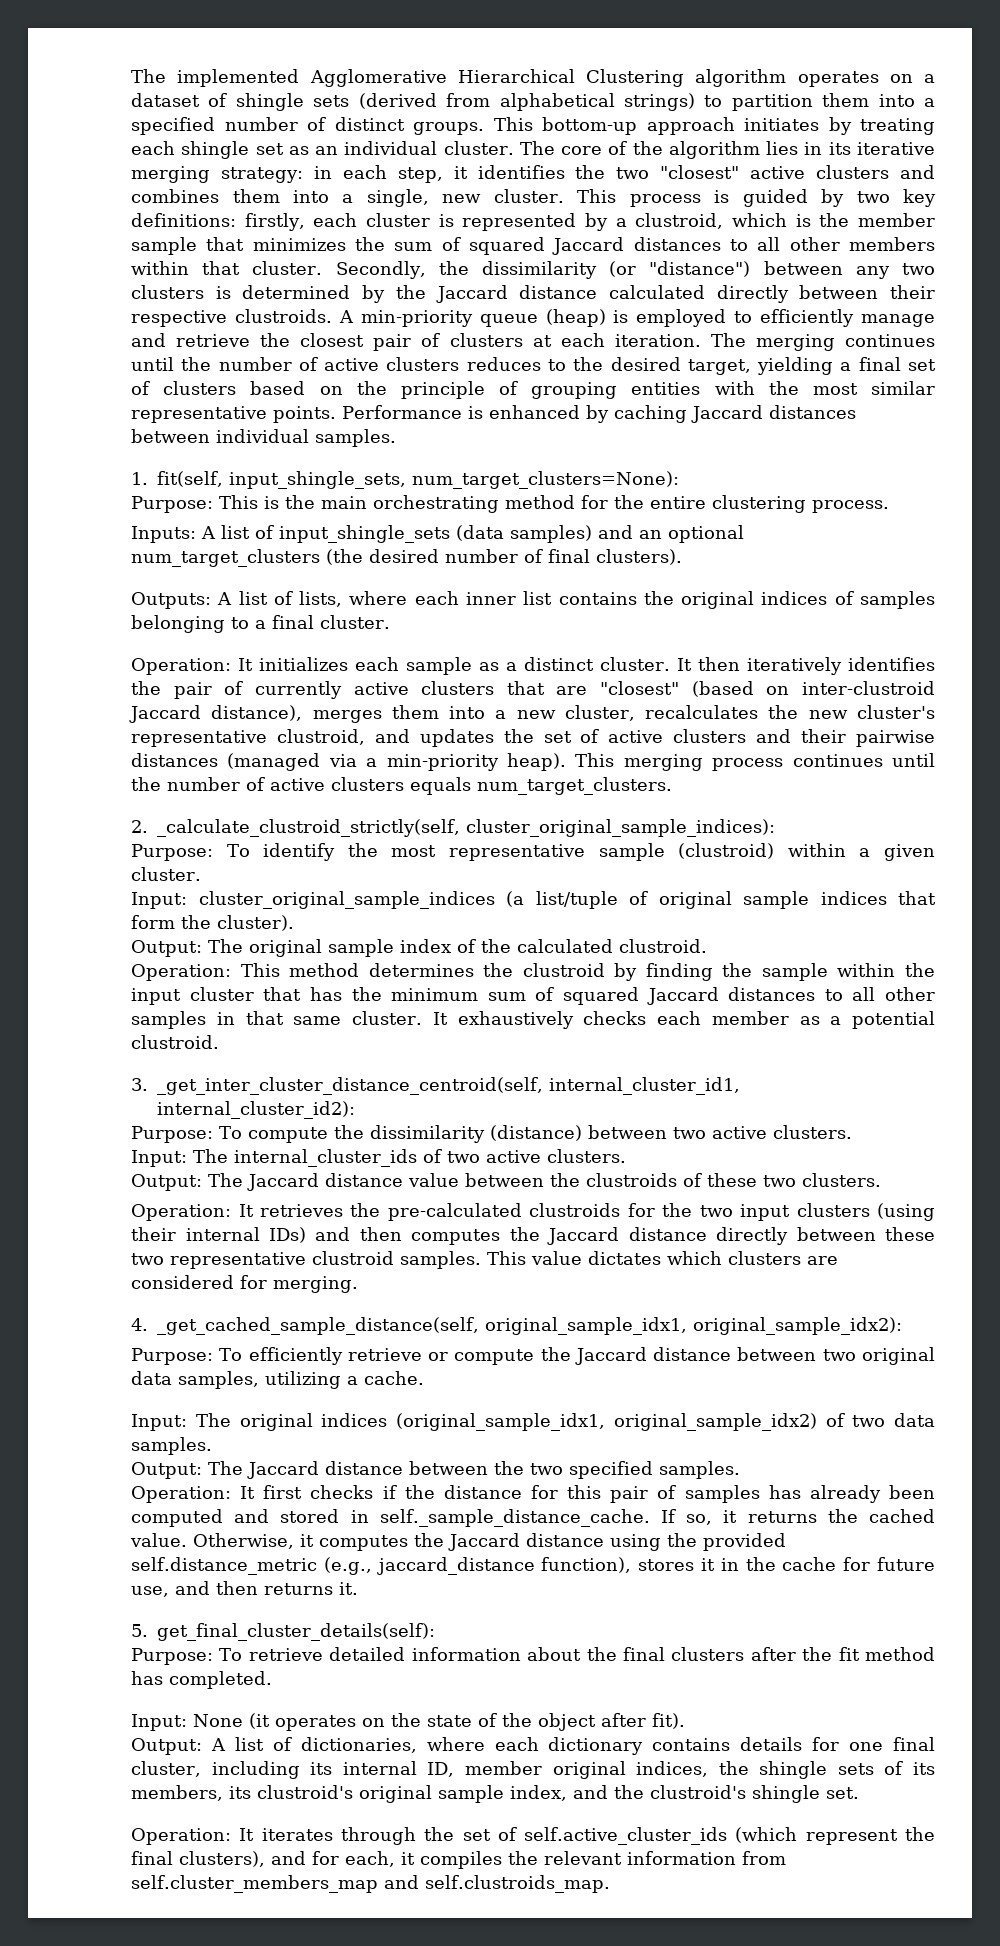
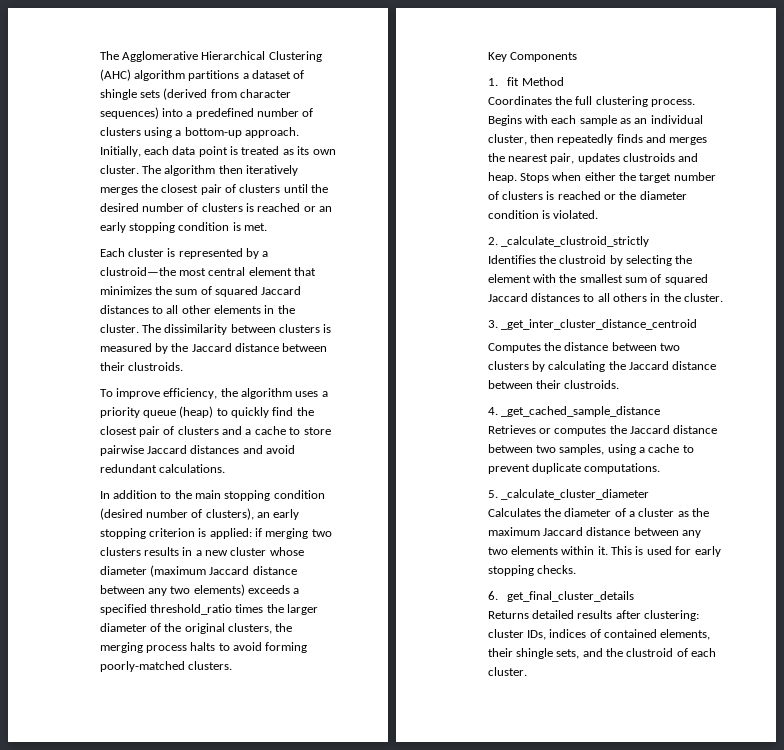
[131,69,300,87] The implemented -> [99,51,119,60] The
[695,69,913,87] algorithm operates on -> [99,69,240,81] (AHC) algorithm partitions
[499,93,935,111] [131,117,935,135] [131,141,935,159] [131,165,935,183] [131,189,936,207] [131,213,358,231] alphabetical strings) to partition them into a specified number of distinct groups. This bottom-up approach initiates by treating each shingle set as an individual cluster. The core of the algorithm lies in its iterative merging strategy: in each step, it identifies the two "closest" active clusters and combines them into a single, new cluster. This process is guided by two key definitions: firstly, each -> [240,89,292,98] [99,107,314,119] [99,127,300,138] [99,146,336,157] [99,165,299,176] [99,184,329,195] [99,203,333,212] [99,222,268,233] [99,248,125,257] character sequences) into a predefined number of clusters using a bottom-up approach. Initially, each data point is treated as its own cluster. The algorithm then iteratively merges the closest pair of clusters until the desired number of clusters is reached or an early stopping condition is met. // Each
[635,213,936,229] [131,237,198,255] clustroid, which is the member sample -> [99,267,292,276] clustroid—the most central element
[849,237,936,251] [131,261,935,279] [131,285,351,299] members within that cluster. Secondly, the dissimilarity (or "distance") between any two clusters is determined -> [214,305,295,314] [99,324,332,335] [99,343,152,352] elements in the cluster. The dissimilarity between clusters is measured
[608,285,936,303] [131,309,935,327] [131,333,936,351] [131,357,936,375] [131,381,935,399] [131,405,857,423] [131,429,397,447] [131,471,680,489] [131,495,890,513] [131,525,745,543] [131,549,683,567] [131,591,935,609] [131,615,391,633] [131,657,936,675] [131,681,935,699] [129,705,935,723] [131,729,935,747] [131,753,935,771] [131,777,673,795] [131,819,776,837] [131,843,935,861] [131,867,202,881] [131,891,937,909] [131,915,295,931] [131,939,708,957] [131,963,935,981] [131,987,936,1005] [131,1011,936,1029] [131,1035,220,1049] [131,1077,741,1095] [157,1101,356,1119] [131,1125,853,1143] [131,1149,627,1167] [131,1173,882,1191] [131,1203,936,1221] [131,1227,936,1245] [131,1251,839,1269] [131,1275,359,1293] [131,1317,903,1335] [131,1347,535,1365] calculated directly between their respective clustroids. A min-priority queue (heap) is employed to efficiently manage and retrieve the closest pair of clusters at each iteration. The merging continues until the number of active clusters reduces to the desired target, yielding a final set of clusters based on the principle of grouping entities with the most similar representative points. Performance is enhanced by caching Jaccard distances between individual samples. // 1. fit(self, input_shingle_sets, num_target_clusters=None): // Purpose: This is the main orchestrating method for the entire clustering process. // Inputs: A list of input_shingle_sets (data samples) and an optional num_target_clusters (the desired number of final clusters). // Outputs: A list of lists, where each inner list contains the original indices of samples belonging to a final cluster. // Operation: It initializes each sample as a distinct cluster. It then iteratively identifies the pair of currently active clusters that are "closest" (based on inter-clustroid Jaccard distance), merges them into a new cluster, recalculates the new cluster's representative clustroid, and updates the set of active clusters and their pairwise distances (managed via a min-priority heap). This merging process continues until the number of active clusters equals num_target_clusters. // 2. _calculate_clustroid_strictly(self, cluster_original_sample_indices): // Purpose: To identify the most representative sample (clustroid) within a given cluster. // Input: cluster_original_sample_indices (a list/tuple of original sample indices that form the cluster). // Output: The original sample index of the calculated clustroid. // Operation: This method determines the clustroid by finding the sample within the input cluster that has the minimum sum of squared Jaccard distances to all other samples in that same cluster. It exhaustively checks each member as a potential clustroid. // 3. _get_inter_cluster_distance_centroid(self, internal_cluster_id1, internal_cluster_id2): // Purpose: To compute the dissimilarity (distance) between two active clusters. // Input: The internal_cluster_ids of two active clusters. // Output: The Jaccard distance value between the clustroids of these two clusters. // Operation: It retrieves the pre-calculated clustroids for the two input clusters (using their internal IDs) and then computes the Jaccard distance directly between these two representative clustroid samples. This value dictates which clusters are considered for merging. // 4. _get_cached_sample_distance(self, original_sample_idx1, original_sample_idx2): // Purpose: To efficiently retrieve or compute -> [282,343,328,352] [99,362,183,371] [99,388,328,399] [99,406,314,418] [99,426,331,437] [99,445,296,456] [99,464,225,473] [99,490,325,501] [99,508,300,520] [99,528,332,539] [99,547,304,556] [99,565,297,577] [99,584,300,596] [99,604,319,615] [99,623,293,634] [99,642,308,653] [99,661,232,672] [487,52,577,62] [487,77,564,86] [487,96,696,107] [487,115,703,126] [487,134,708,145] [487,153,699,164] [487,172,716,183] [487,191,687,200] [487,210,599,219] [487,236,649,247] [487,255,693,266] [487,274,708,285] [487,293,724,302] [487,319,697,330] [487,342,681,353] [487,361,717,372] [487,380,620,389] [487,406,660,417] [487,425,607,436] between their clustroids. // To improve efficiency, the algorithm uses a priority queue (heap) to quickly find the closest pair of clusters and a cache to store pairwise Jaccard distances and avoid redundant calculations. // In addition to the main stopping condition (desired number of clusters), an early stopping criterion is applied: if merging two clusters results in a new cluster whose diameter (maximum Jaccard distance between any two elements) exceeds a specified threshold_ratio times the larger diameter of the original clusters, the merging process halts to avoid forming poorly-matched clusters. // Key Components // 1. fit Method // Coordinates the full clustering process. Begins with each sample as an individual cluster, then repeatedly finds and merges the nearest pair, updates clustroids and heap. Stops when either the target number of clusters is reached or the diameter condition is violated. // 2. _calculate_clustroid_strictly // Identifies the clustroid by selecting the element with the smallest sum of squared Jaccard distances to all others in the cluster. // 3. _get_inter_cluster_distance_centroid // Computes the distance between two clusters by calculating the Jaccard distance between their clustroids. // 4. _get_cached_sample_distance // Retrieves or computes
[862,1347,935,1365] [131,1371,425,1389] [131,1413,935,1431] [131,1437,213,1455] [131,1461,741,1479] [131,1485,935,1503] [131,1509,936,1527] [130,1533,787,1551] [131,1557,935,1575] [131,1581,359,1597] [131,1623,436,1641] [131,1647,935,1665] [131,1671,273,1689] [131,1713,686,1731] [131,1737,935,1755] [131,1761,935,1779] [131,1785,860,1803] [131,1827,935,1845] [131,1851,787,1869] [131,1875,611,1893] original data samples, utilizing a cache. // Input: The original indices (original_sample_idx1, original_sample_idx2) of two data samples. // Output: The Jaccard distance between the two specified samples. // Operation: It first checks if the distance for this pair of samples has already been computed and stored in self._sample_distance_cache. If so, it returns the cached value. Otherwise, it computes the Jaccard distance using the provided self.distance_metric (e.g., jaccard_distance function), stores it in the cache for future use, and then returns it. // 5. get_final_cluster_details(self): // Purpose: To retrieve detailed information about the final clusters after the fit method has completed. // Input: None (it operates on the state of the object after fit). // Output: A list of dictionaries, where each dictionary contains details for one final cluster, including its internal ID, member original indices, the shingle sets of its members, its clustroid's original sample index, and the clustroid's shingle set. // Operation: It iterates through the set of self.active_cluster_ids (which represent the final clusters), and for each, it compiles the relevant information from self.cluster_members_map and self.clustroids_map. -> [559,444,694,455] [487,463,661,474] [487,489,649,500] [487,508,710,517] [487,527,702,538] [487,546,721,557] [487,565,576,576] [487,591,635,602] [487,610,700,621] [487,629,711,640] [487,648,717,659] [487,667,527,676] samples, using a cache to prevent duplicate computations. // 5. _calculate_cluster_diameter // Calculates the diameter of a cluster as the maximum Jaccard distance between any two elements within it. This is used for early stopping checks. // 6. get_final_cluster_details // Returns detailed results after clustering: cluster IDs, indices of contained elements, their shingle sets, and the clustroid of each cluster.

